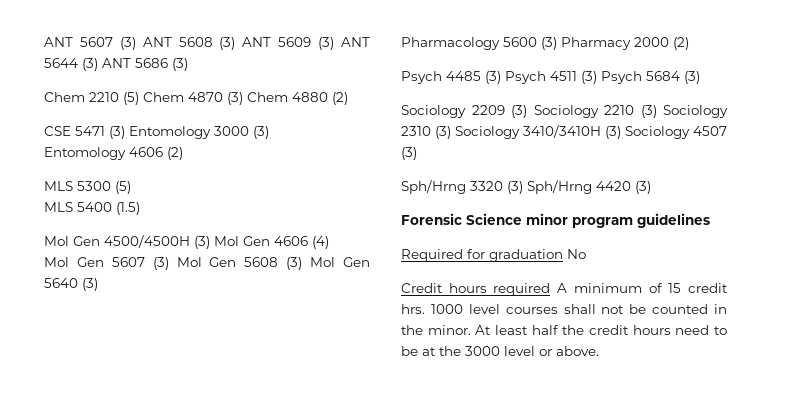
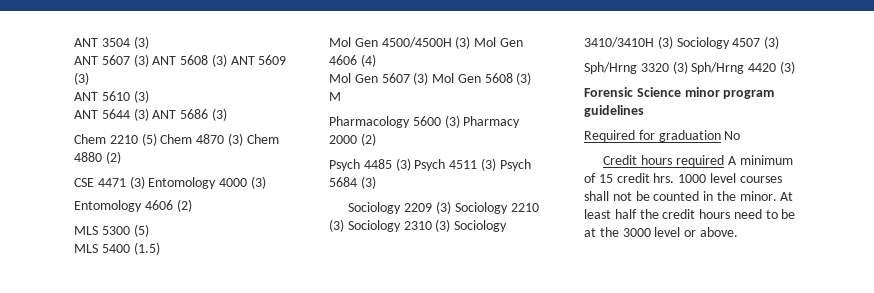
[44,37,73,47] ANT -> [74,36,149,49] [74,56,98,65] ANT 3504 (3) // ANT
(335, 43) none -> [74,90,149,103] // ANT 5610 (3) //
[75,126,105,136] 5471 -> [97,178,126,187] 4471
[214,126,249,136] 3000 -> [219,178,248,187] 4000
[310,257,370,267] [44,278,98,291] Mol Gen 5640 (3) -> [329,92,341,101] M

